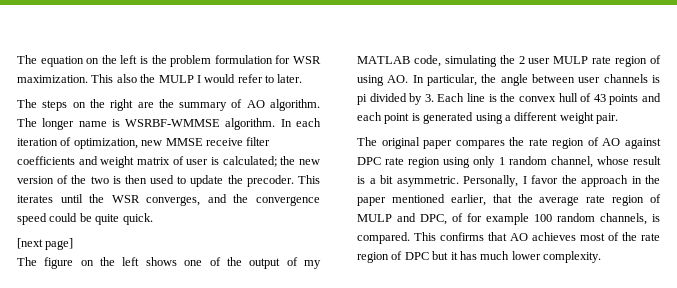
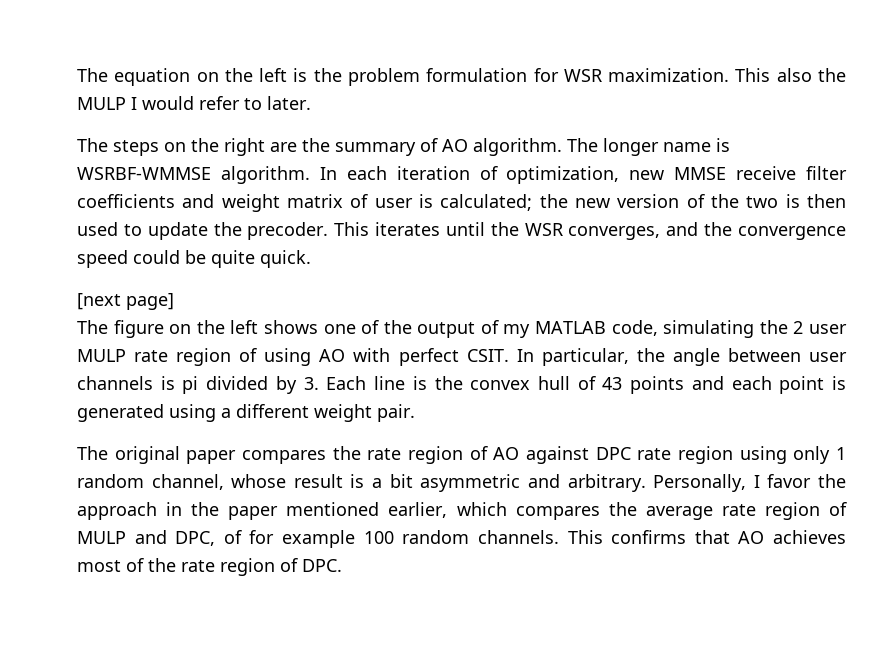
[387,75,409,83] AO. -> [319,348,509,366] AO with perfect CSIT.
[396,176,459,187] asymmetric. -> [420,474,646,492] asymmetric and arbitrary.
[492,194,512,203] that -> [456,502,600,520] which compares
[600,213,660,225] [357,232,410,244] channels, is compared. -> [477,530,559,544] channels.
[404,251,601,263] DPC but it has much lower complexity. -> [302,559,342,572] DPC.

